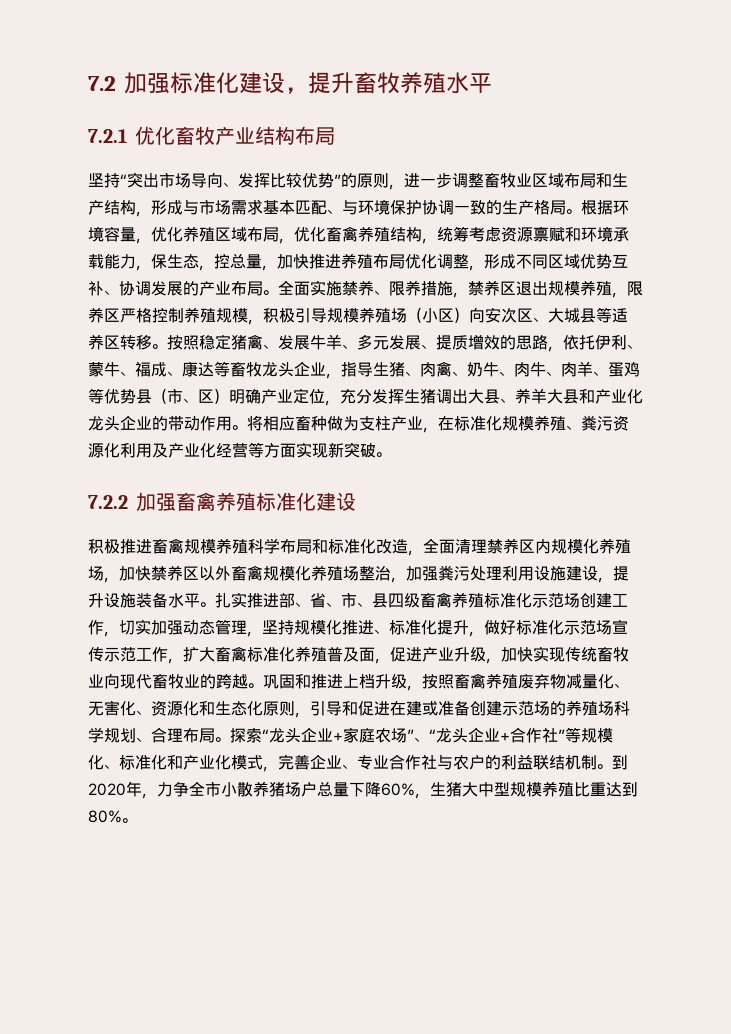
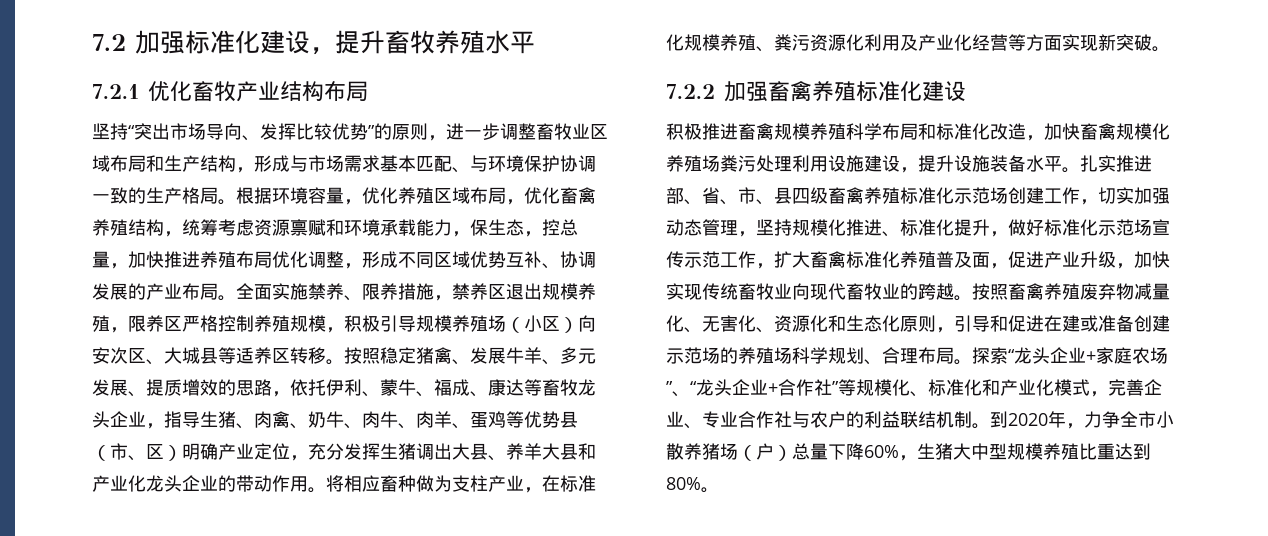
[423,538,631,554] [88,565,231,583] 全面清理禁养区内规模化养殖场，加快禁养区以外 -> [1044,123,1080,140] 加快
[359,566,438,583] 整治，加强 -> (720, 163) none
[263,674,422,691] 巩固和推进上档升级， -> (972, 298) none
[301,782,317,797] 户 -> [738,443,792,461] （户）

